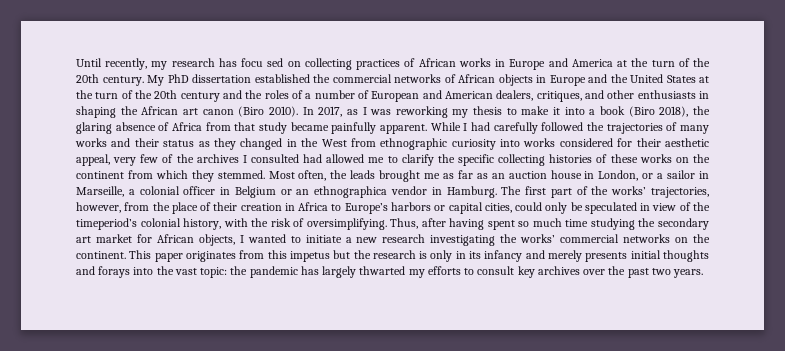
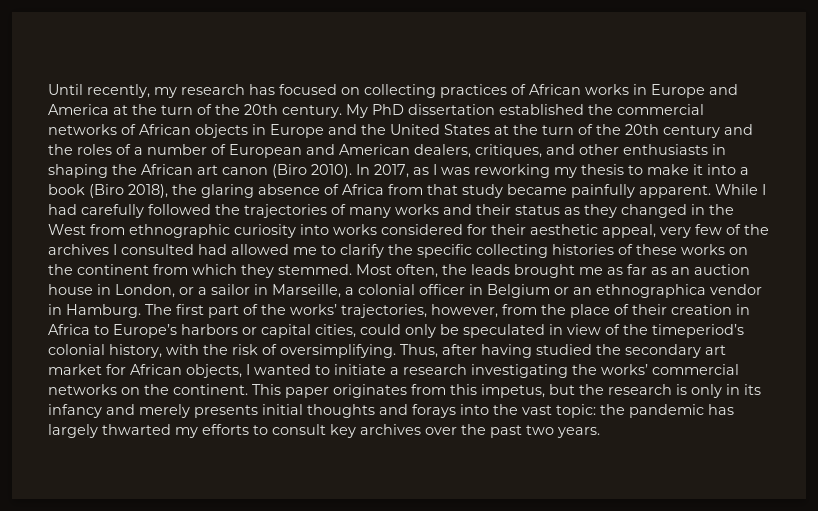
[241,58,284,67] focu sed -> [279,84,337,95] focused
[487,218,635,230] spent so much time studying -> [536,344,592,355] studied
[356,237,378,243] new -> (399, 371) none
[289,251,330,262] impetus -> [481,384,545,398] impetus,

